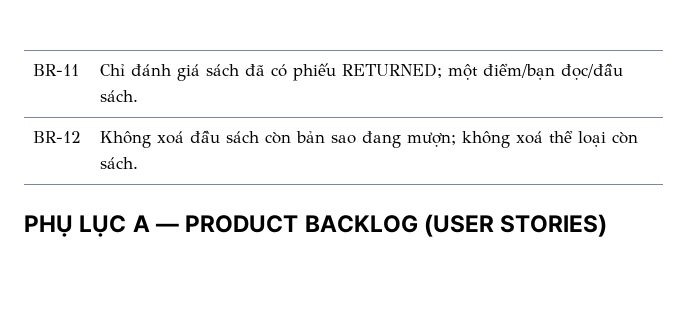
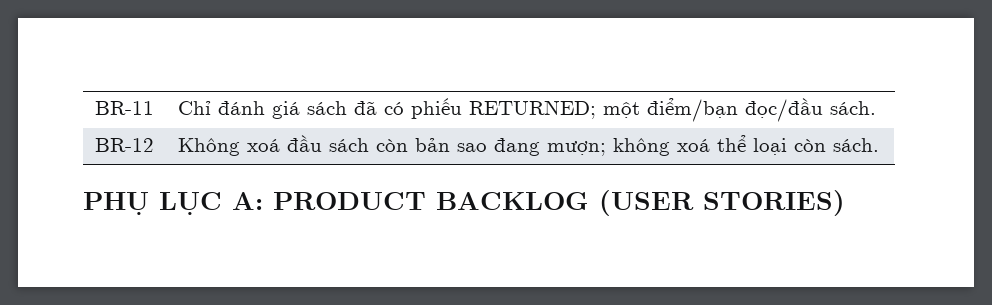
[132,215,180,232] A — -> [232,192,263,210] A:

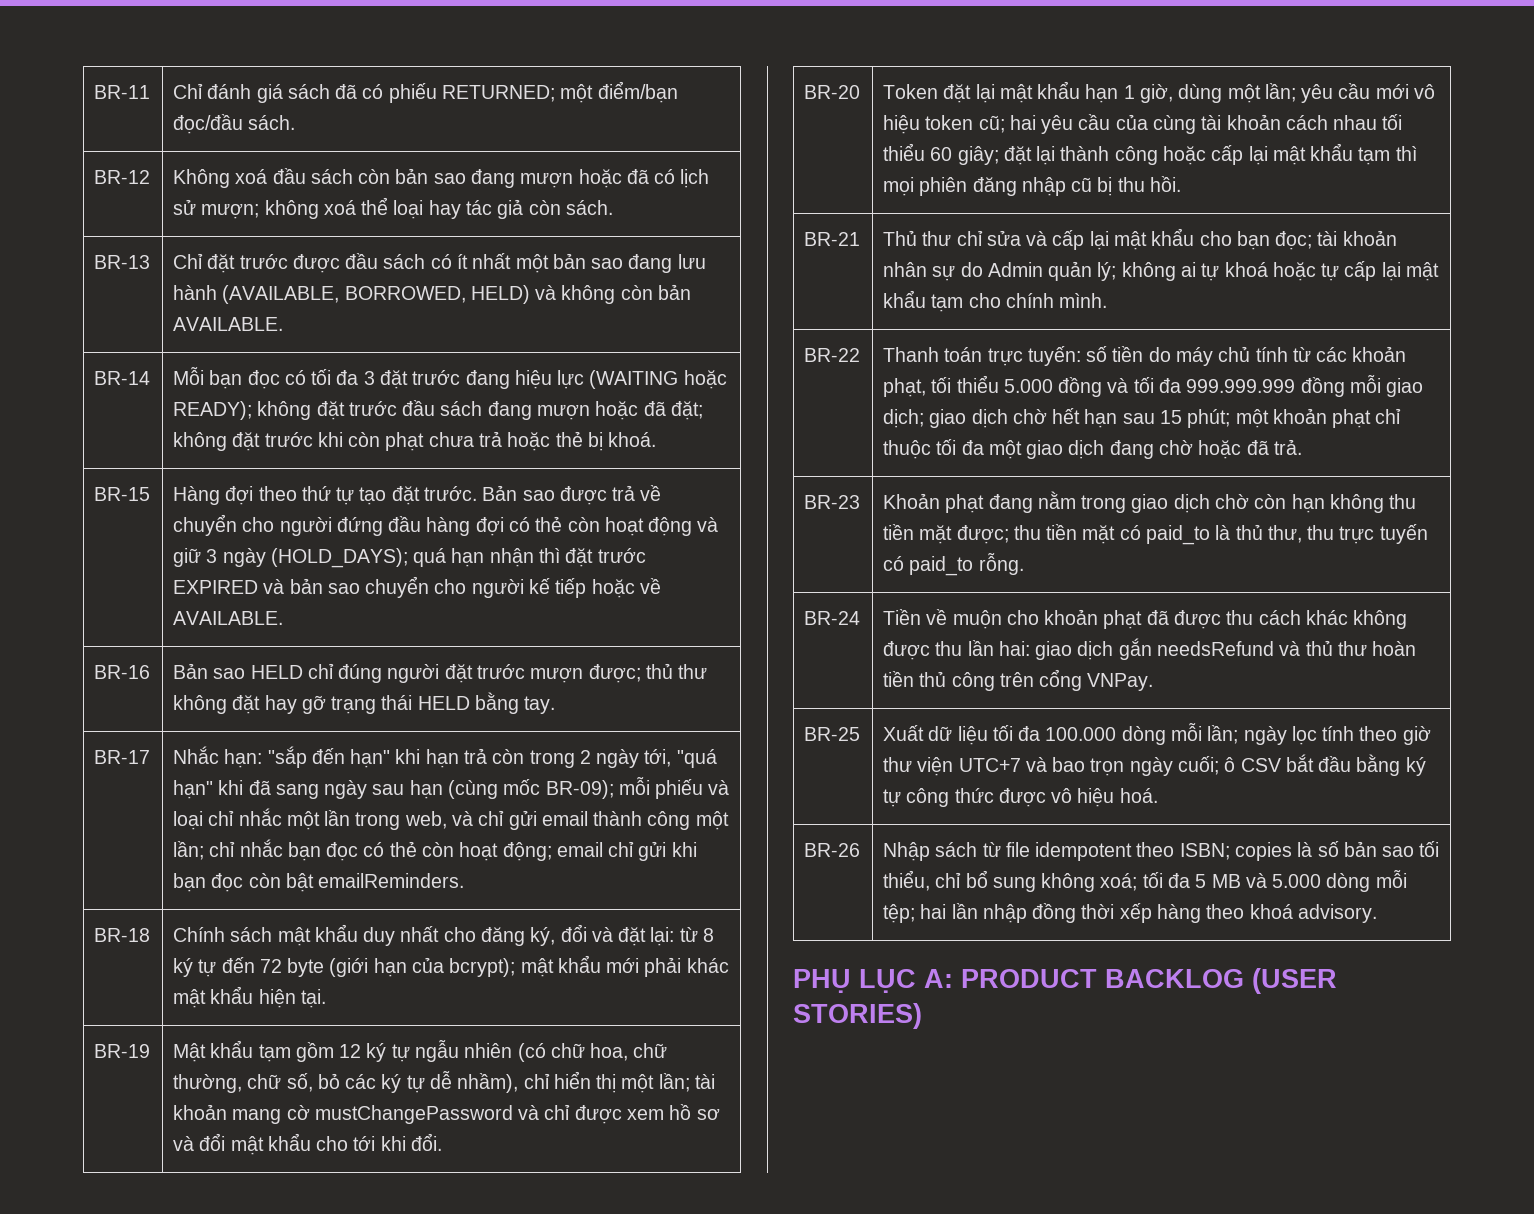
(540, 147) none -> [520,169,710,188] [173,199,197,215] mượn hoặc đã có lịch sử
(787, 146) none -> [428,199,524,219] hay tác giả
(879, 145) none -> [94,255,151,269] [173,253,706,273] [173,284,692,304] [173,317,284,331] [94,371,151,385] [173,367,727,389] [173,400,703,420] [173,431,657,451] [94,487,151,501] [173,485,662,505] [173,514,719,536] [173,548,646,568] [173,576,661,598] [173,611,284,625] [94,665,151,679] [173,663,708,683] [173,692,556,714] [94,750,151,764] [173,746,717,768] [173,777,730,799] [173,808,729,830] [173,839,697,861] [173,873,465,892] [94,928,151,942] [173,924,714,946] [173,955,729,977] [173,986,326,1008] [94,1044,151,1058] [173,1040,668,1062] [173,1071,715,1093] [173,1104,720,1124] [173,1133,443,1155] [804,85,861,99] [883,81,1435,103] [883,114,1403,134] [883,143,1417,165] [883,176,1182,196] [804,232,861,246] [883,228,1397,250] [883,261,1439,281] [883,290,1108,312] [804,348,861,362] [883,346,1407,366] [883,375,1424,397] [883,408,1402,428] [883,439,1302,459] [804,495,861,509] [883,491,1417,513] [883,524,1428,545] [883,553,1024,576] [804,611,861,625] [883,609,1408,629] [883,638,1417,660] [883,669,1154,691] [804,727,861,741] [883,723,1431,745] [883,754,1426,776] [883,788,1158,807] [804,843,861,857] [883,841,1440,861] [883,870,1407,892] [883,903,1377,923] // BR-13 | Chỉ đặt trước được đầu sách có ít nhất một bản sao đang lưu hành (AVAILABLE, BORROWED, HELD) và không còn bản AVAILABLE. // BR-14 | Mỗi bạn đọc có tối đa 3 đặt trước đang hiệu lực (WAITING hoặc READY); không đặt trước đầu sách đang mượn hoặc đã đặt; không đặt trước khi còn phạt chưa trả hoặc thẻ bị khoá. // BR-15 | Hàng đợi theo thứ tự tạo đặt trước. Bản sao được trả về chuyển cho người đứng đầu hàng đợi có thẻ còn hoạt động và giữ 3 ngày (HOLD_DAYS); quá hạn nhận thì đặt trước EXPIRED và bản sao chuyển cho người kế tiếp hoặc về AVAILABLE. // BR-16 | Bản sao HELD chỉ đúng người đặt trước mượn được; thủ thư không đặt hay gỡ trạng thái HELD bằng tay. // BR-17 | Nhắc hạn: "sắp đến hạn" khi hạn trả còn trong 2 ngày tới, "quá hạn" khi đã sang ngày sau hạn (cùng mốc BR-09); mỗi phiếu và loại chỉ nhắc một lần trong web, và chỉ gửi email thành công một lần; chỉ nhắc bạn đọc có thẻ còn hoạt động; email chỉ gửi khi bạn đọc còn bật emailReminders. // BR-18 | Chính sách mật khẩu duy nhất cho đăng ký, đổi và đặt lại: từ 8 ký tự đến 72 byte (giới hạn của bcrypt); mật khẩu mới phải khác mật khẩu hiện tại. // BR-19 | Mật khẩu tạm gồm 12 ký tự ngẫu nhiên (có chữ hoa, chữ thường, chữ số, bỏ các ký tự dễ nhầm), chỉ hiển thị một lần; tài khoản mang cờ mustChangePassword và chỉ được xem hồ sơ và đổi mật khẩu cho tới khi đổi. // BR-20 | Token đặt lại mật khẩu hạn 1 giờ, dùng một lần; yêu cầu mới vô hiệu token cũ; hai yêu cầu của cùng tài khoản cách nhau tối thiểu 60 giây; đặt lại thành công hoặc cấp lại mật khẩu tạm thì mọi phiên đăng nhập cũ bị thu hồi. // BR-21 | Thủ thư chỉ sửa và cấp lại mật khẩu cho bạn đọc; tài khoản nhân sự do Admin quản lý; không ai tự khoá hoặc tự cấp lại mật khẩu tạm cho chính mình. // BR-22 | Thanh toán trực tuyến: số tiền do máy chủ tính từ các khoản phạt, tối thiểu 5.000 đồng và tối đa 999.999.999 đồng mỗi giao dịch; giao dịch chờ hết hạn sau 15 phút; một khoản phạt chỉ thuộc tối đa một giao dịch đang chờ hoặc đã trả. // BR-23 | Khoản phạt đang nằm trong giao dịch chờ còn hạn không thu tiền mặt được; thu tiền mặt có paid_to là thủ thư, thu trực tuyến có paid_to rỗng. // BR-24 | Tiền về muộn cho khoản phạt đã được thu cách khác không được thu lần hai: giao dịch gắn needsRefund và thủ thư hoàn tiền thủ công trên cổng VNPay. // BR-25 | Xuất dữ liệu tối đa 100.000 dòng mỗi lần; ngày lọc tính theo giờ thư viện UTC+7 và bao trọn ngày cuối; ô CSV bắt đầu bằng ký tự công thức được vô hiệu hoá. // BR-26 | Nhập sách từ file idempotent theo ISBN; copies là số bản sao tối thiểu, chỉ bổ sung không xoá; tối đa 5 MB và 5.000 dòng mỗi tệp; hai lần nhập đồng thời xếp hàng theo khoá advisory.

